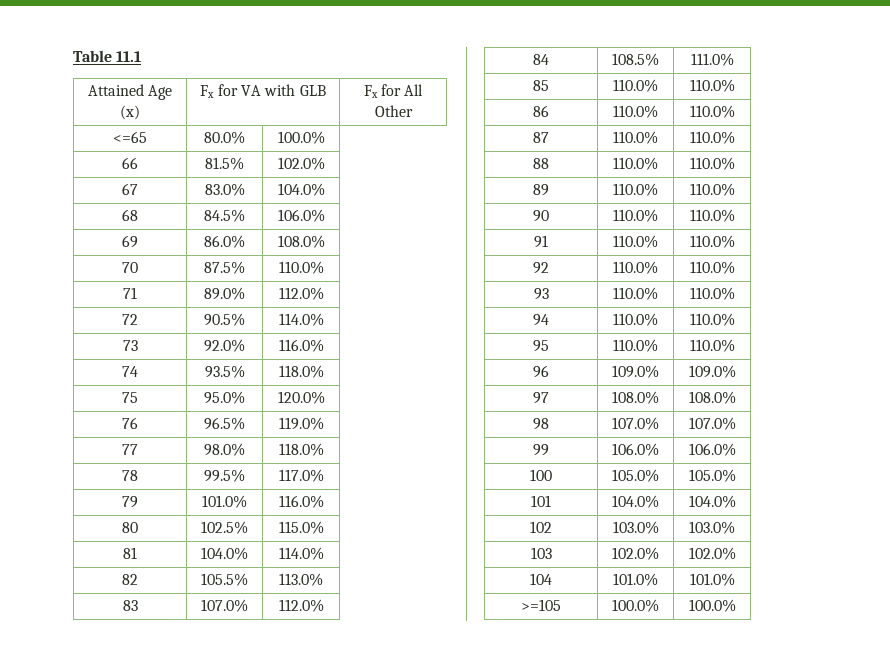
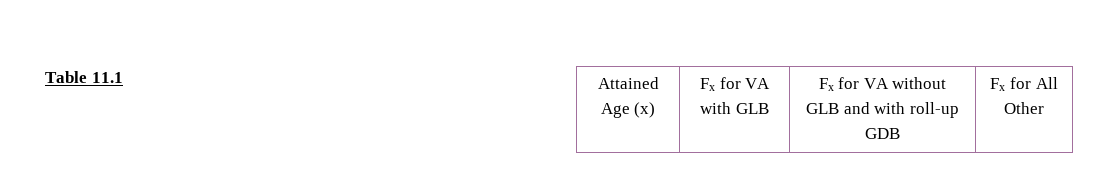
[404,84,424,96] [374,105,413,117] [113,131,147,143] [204,131,245,144] [277,131,325,144] [122,157,138,169] [205,157,244,170] [277,157,325,170] [122,183,138,195] [204,183,245,196] [277,183,325,196] [122,209,138,221] [204,209,245,222] [277,209,325,222] [122,235,138,248] [204,235,245,248] [277,235,325,248] [122,262,138,273] [204,261,245,274] [278,261,324,274] [123,287,137,299] [204,287,245,300] [278,287,324,300] [122,314,138,325] [204,313,245,326] [278,313,324,326] [122,340,138,351] [204,339,245,352] [278,339,324,352] [122,366,138,377] [204,365,245,378] [278,365,324,378] [122,392,138,403] [204,391,245,404] [277,391,325,404] [122,417,138,429] [204,417,245,430] [278,417,324,430] [122,444,138,455] [204,443,245,456] [278,443,324,456] [122,470,138,481] [204,469,245,482] [278,469,324,482] [122,496,138,508] [202,495,247,508] [278,495,324,508] [122,522,138,533] [201,521,248,534] [278,521,324,534] [123,547,137,559] [201,547,248,560] [278,547,324,560] [122,574,138,585] [201,573,248,586] [279,573,323,586] [122,600,138,611] [201,599,248,612] [278,599,324,612] [533,54,549,65] [612,53,659,66] [690,53,734,66] [533,80,549,91] [613,79,658,92] [689,79,735,92] [533,105,549,117] [613,105,658,118] [689,105,735,118] [533,132,549,143] [613,131,658,144] [689,131,735,144] [533,158,549,169] [613,157,658,170] [689,157,735,170] [533,184,549,196] [613,183,658,196] [689,183,735,196] [533,210,549,222] [613,209,658,222] [689,209,735,222] [534,235,548,248] [613,235,658,248] [689,235,735,248] [533,262,549,274] [613,261,658,274] [689,261,735,274] [533,288,549,300] [613,287,658,300] [689,287,735,300] [533,314,549,326] [613,313,658,326] [689,313,735,326] [533,340,549,352] [613,339,658,352] [689,339,735,352] [533,365,549,378] [612,365,659,378] [688,365,736,378] [533,392,549,404] [612,391,659,404] [688,391,736,404] [533,418,549,430] [612,417,659,430] [688,417,736,430] [533,444,549,456] [612,443,659,456] [688,443,736,456] [530,469,552,481] [612,469,659,482] [688,469,736,482] [531,495,551,507] [612,495,659,508] [688,495,736,508] [530,521,552,533] [612,521,659,534] [689,521,735,534] [530,547,552,559] [612,547,659,560] [688,547,736,560] [530,573,552,585] [613,573,658,586] [689,573,735,586] [521,599,561,611] [612,599,659,612] [688,599,736,612] All Other // <=65 | 80.0% | 100.0% // 66 | 81.5% | 102.0% // 67 | 83.0% | 104.0% // 68 | 84.5% | 106.0% // 69 | 86.0% | 108.0% // 70 | 87.5% | 110.0% // 71 | 89.0% | 112.0% // 72 | 90.5% | 114.0% // 73 | 92.0% | 116.0% // 74 | 93.5% | 118.0% // 75 | 95.0% | 120.0% // 76 | 96.5% | 119.0% // 77 | 98.0% | 118.0% // 78 | 99.5% | 117.0% // 79 | 101.0% | 116.0% // 80 | 102.5% | 115.0% // 81 | 104.0% | 114.0% // 82 | 105.5% | 113.0% // 83 | 107.0% | 112.0% // 84 | 108.5% | 111.0% // 85 | 110.0% | 110.0% // 86 | 110.0% | 110.0% // 87 | 110.0% | 110.0% // 88 | 110.0% | 110.0% // 89 | 110.0% | 110.0% // 90 | 110.0% | 110.0% // 91 | 110.0% | 110.0% // 92 | 110.0% | 110.0% // 93 | 110.0% | 110.0% // 94 | 110.0% | 110.0% // 95 | 110.0% | 110.0% // 96 | 109.0% | 109.0% // 97 | 108.0% | 108.0% // 98 | 107.0% | 107.0% // 99 | 106.0% | 106.0% // 100 | 105.0% | 105.0% // 101 | 104.0% | 104.0% // 102 | 103.0% | 103.0% // 103 | 102.0% | 102.0% // 104 | 101.0% | 101.0% // >=105 | 100.0% | 100.0% -> [863,77,947,89] [806,102,959,118] [865,128,900,139] [990,77,1058,91] [1004,102,1044,114] VA without GLB and with roll-up GDB | Fx for All Other

